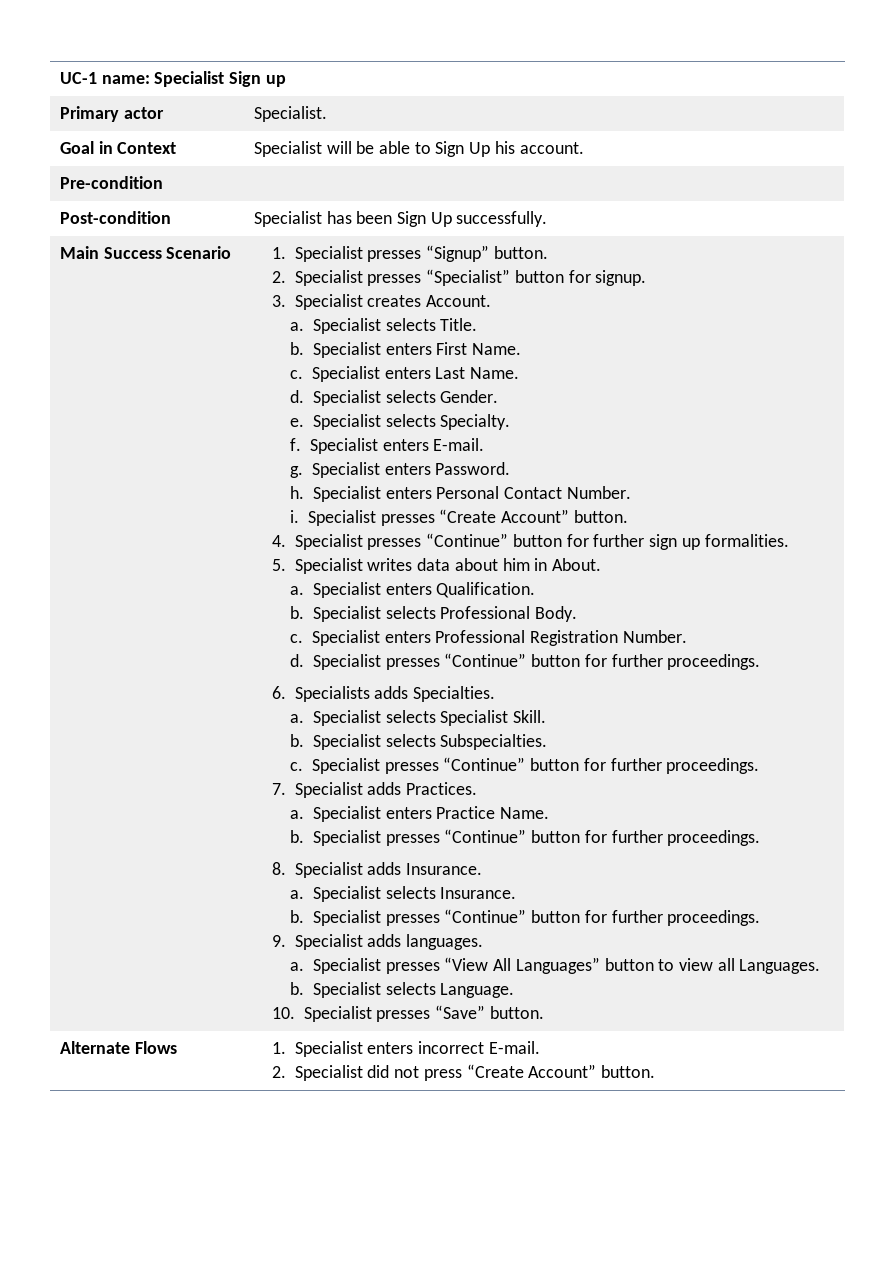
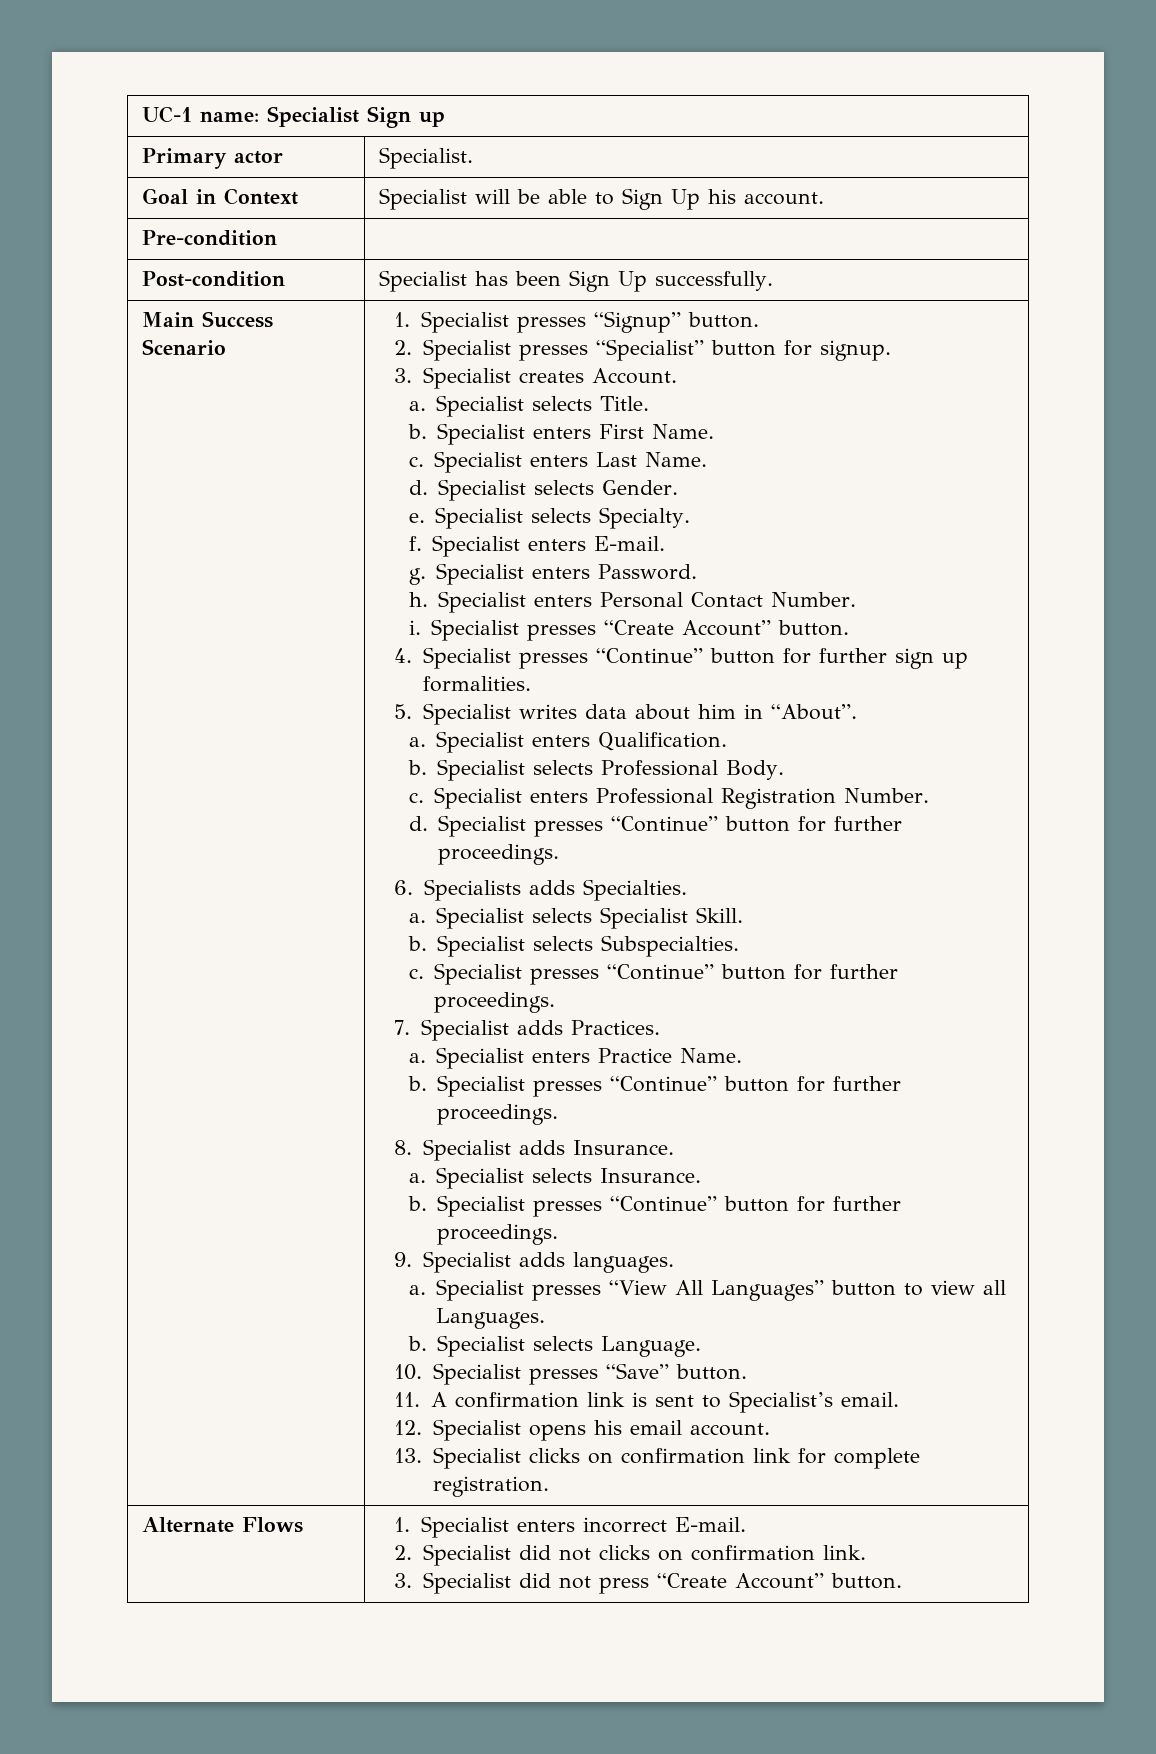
[552,558,602,571] About. -> [770,704,857,720] “About”.
(544, 1012) none -> [393,1391,899,1413] [393,1419,770,1441] [393,1447,920,1469] [432,1476,549,1497] // 11. A confirmation link is sent to Specialist’s email. // 12. Specialist opens his email account. // 13. Specialist clicks on confirmation link for complete registration.
(420, 1072) none -> [598,1545,866,1561] [393,1572,591,1594] clicks on confirmation link. // 3. Specialist did not

